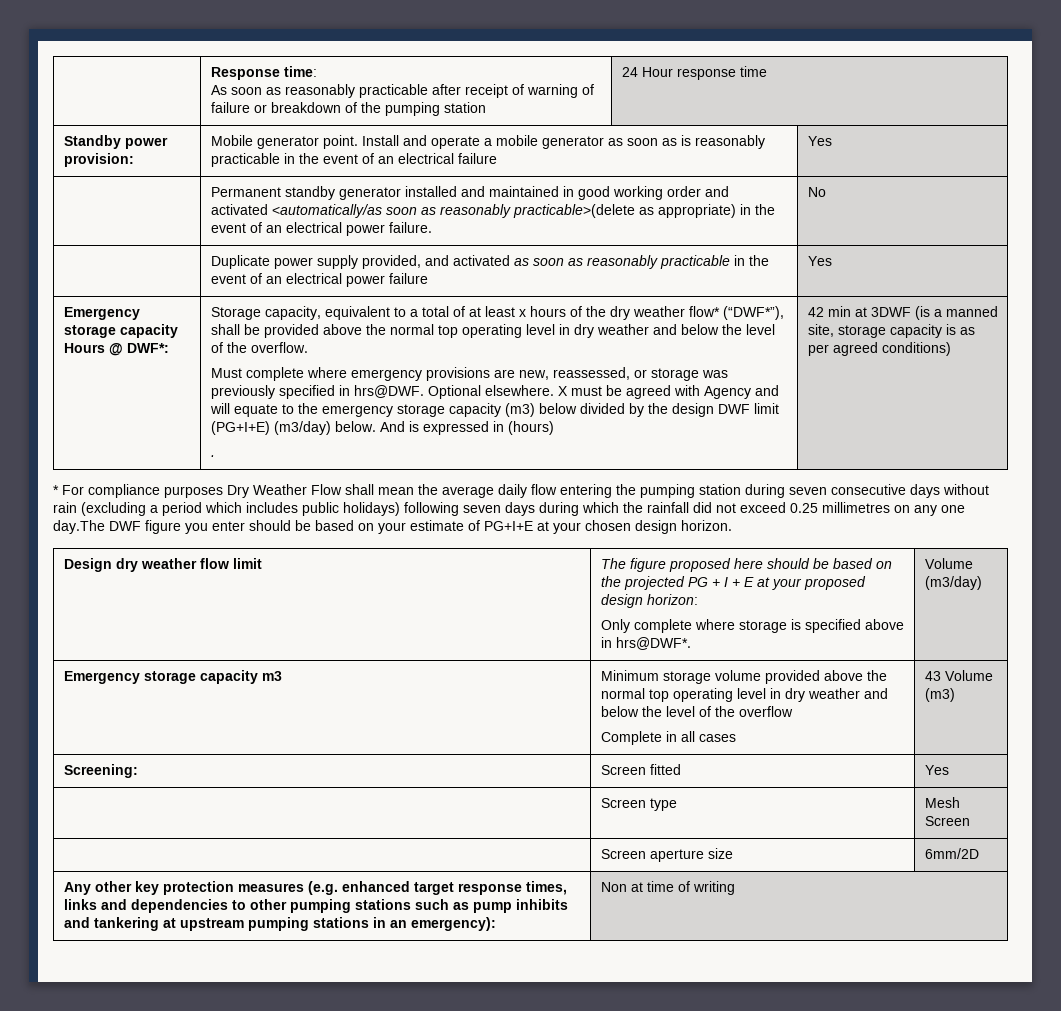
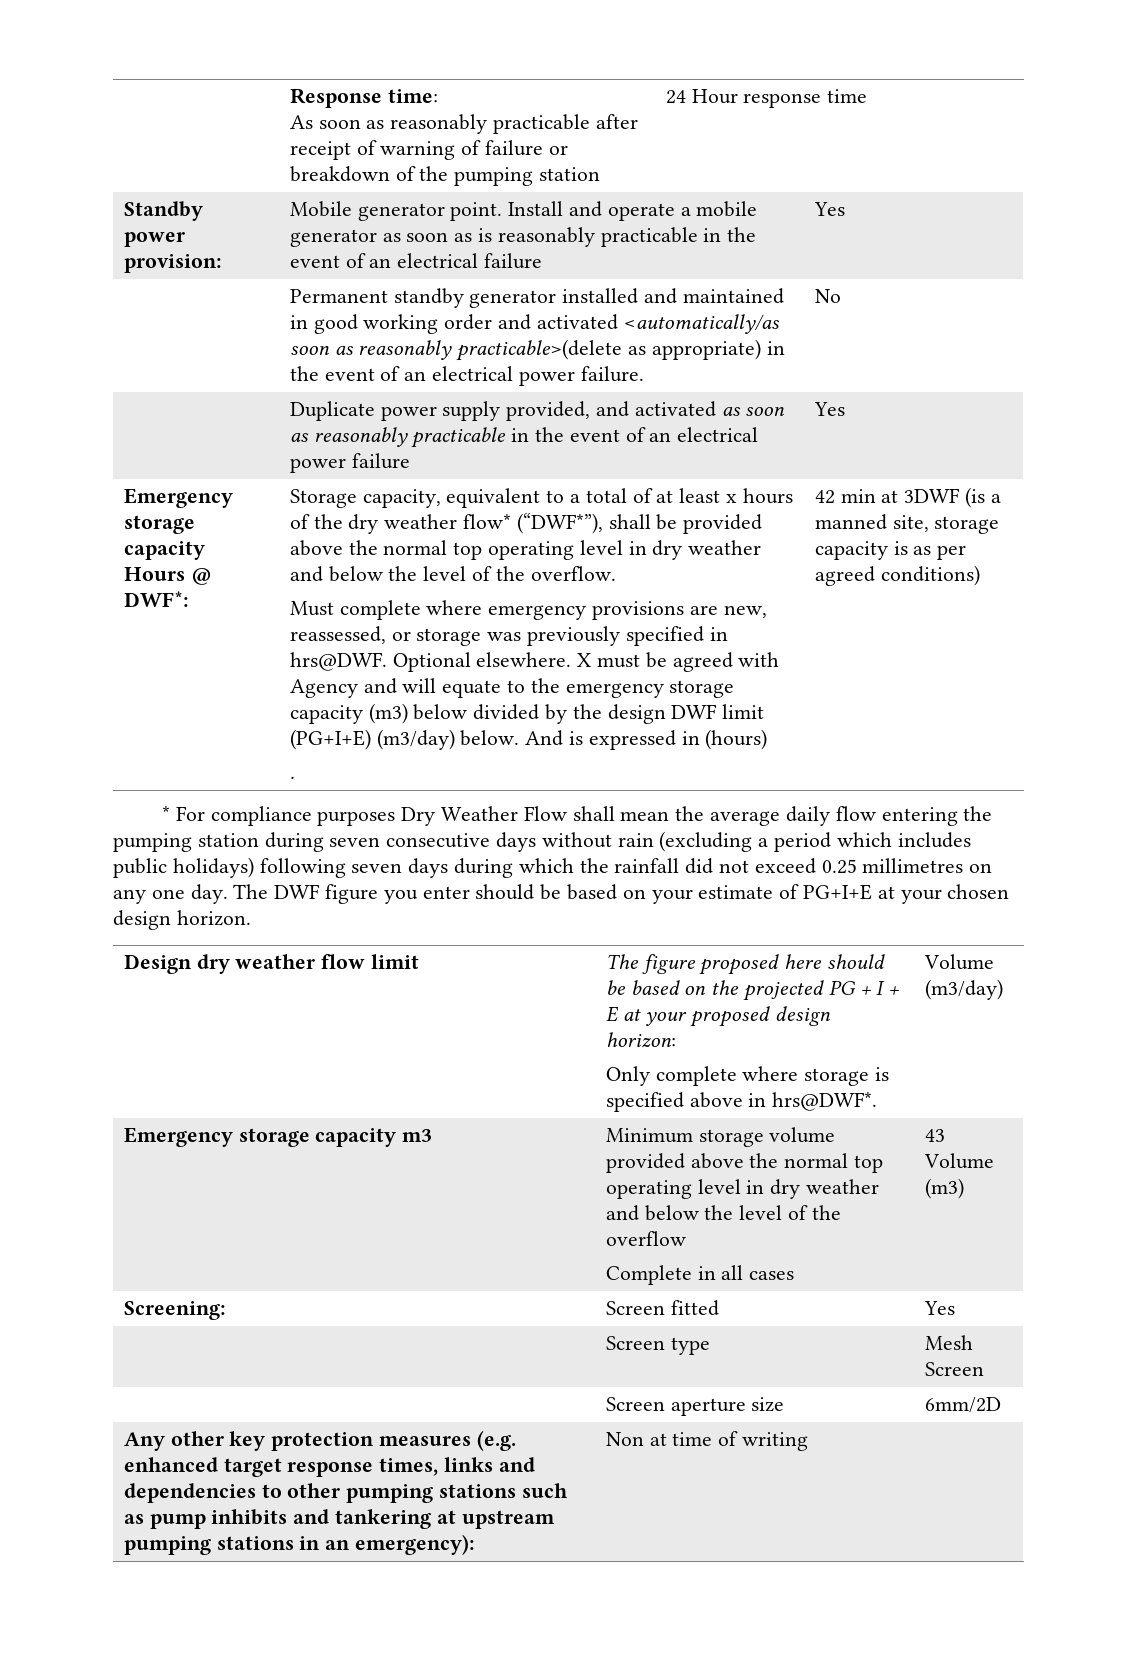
[53,520,105,534] day.The -> [190,884,269,904] day. The

